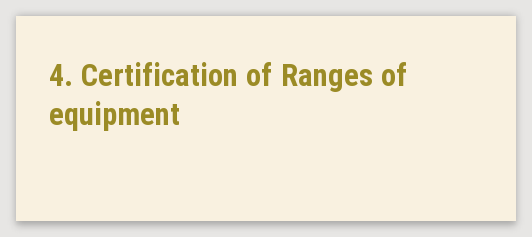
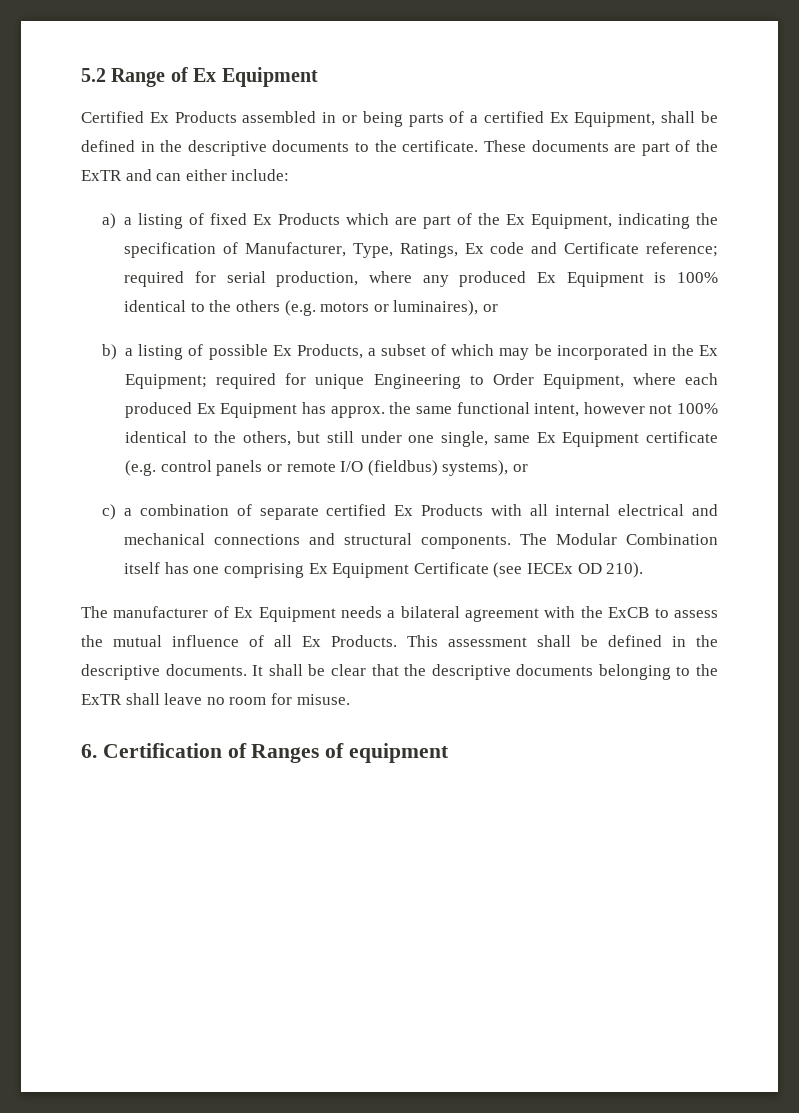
[49,64,73,86] 4. -> [81,67,318,87] [81,111,718,127] [81,140,718,156] [81,169,290,181] [101,213,718,229] [124,242,718,258] [124,271,719,287] [124,300,498,316] [101,344,719,360] [125,373,718,389] [125,402,718,418] [125,431,718,447] [125,460,528,476] [101,504,718,520] [124,533,718,549] [124,562,644,578] [81,606,718,622] [81,635,718,647] [81,664,719,680] [81,693,350,705] [81,744,97,758] 5.2 Range of Ex Equipment // Certified Ex Products assembled in or being parts of a certified Ex Equipment, shall be defined in the descriptive documents to the certificate. These documents are part of the ExTR and can either include: // a) a listing of fixed Ex Products which are part of the Ex Equipment, indicating the specification of Manufacturer, Type, Ratings, Ex code and Certificate reference; required for serial production, where any produced Ex Equipment is 100% identical to the others (e.g. motors or luminaires), or // b) a listing of possible Ex Products, a subset of which may be incorporated in the Ex Equipment; required for unique Engineering to Order Equipment, where each produced Ex Equipment has approx. the same functional intent, however not 100% identical to the others, but still under one single, same Ex Equipment certificate (e.g. control panels or remote I/O (fieldbus) systems), or // c) a combination of separate certified Ex Products with all internal electrical and mechanical connections and structural components. The Modular Combination itself has one comprising Ex Equipment Certificate (see IECEx OD 210). // The manufacturer of Ex Equipment needs a bilateral agreement with the ExCB to assess the mutual influence of all Ex Products. This assessment shall be defined in the descriptive documents. It shall be clear that the descriptive documents belonging to the ExTR shall leave no room for misuse. // 6.

